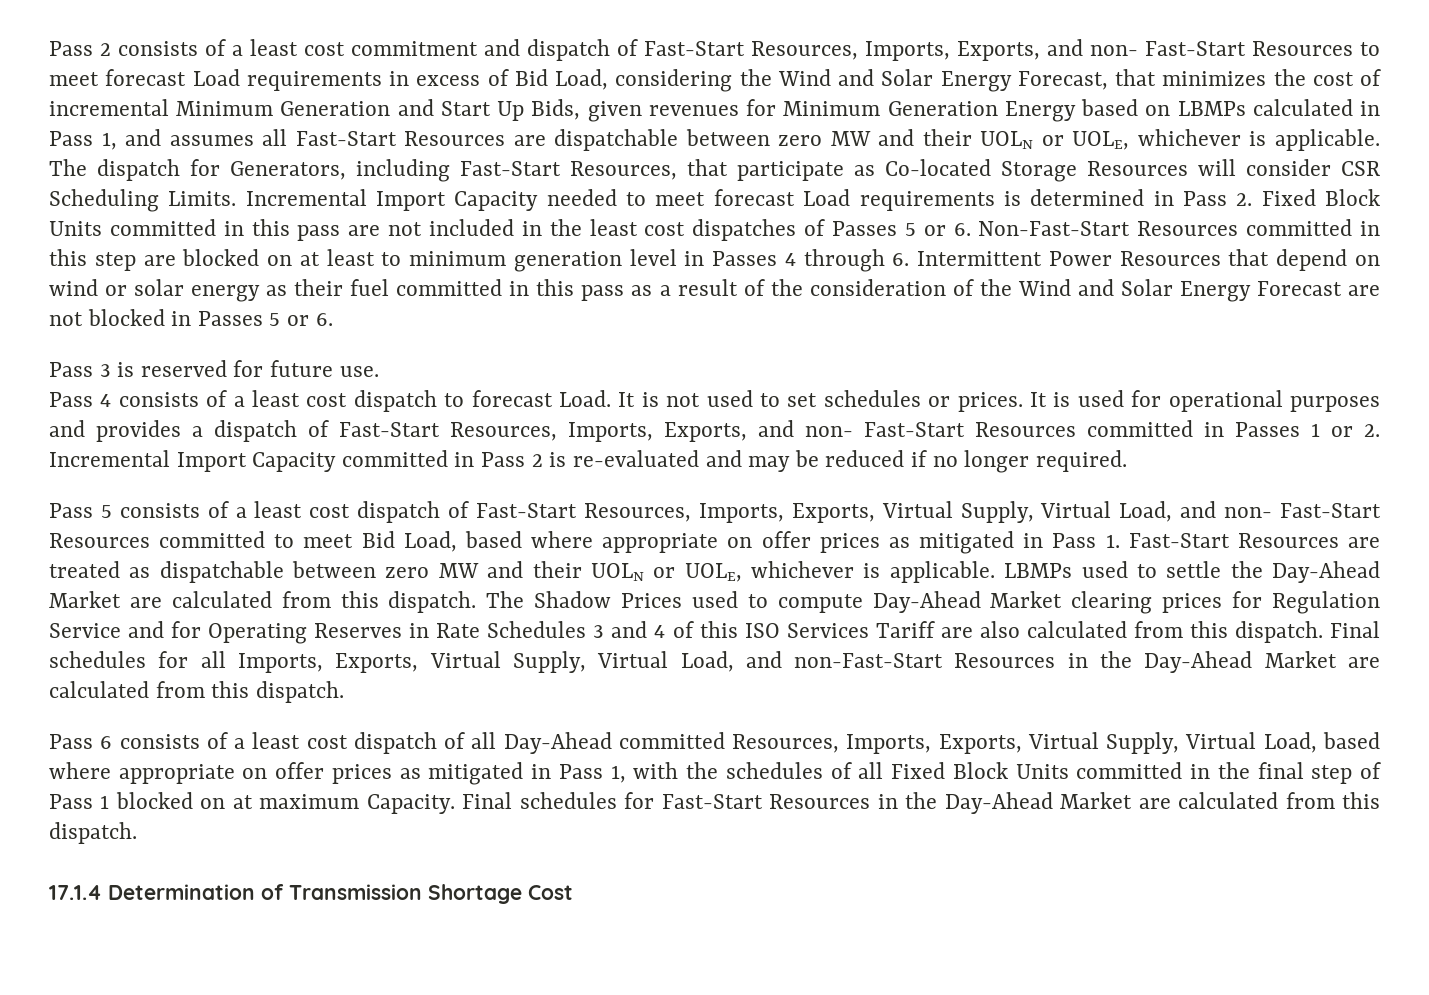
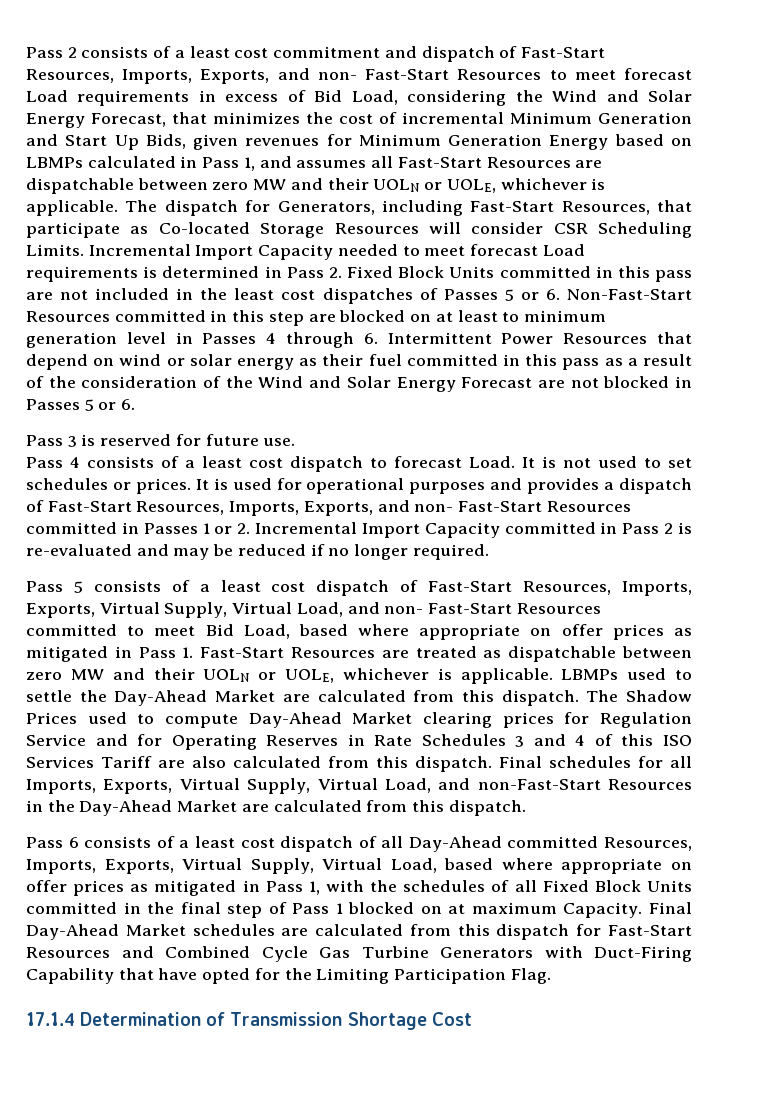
[519,792,1380,814] [49,822,137,844] schedules for Fast-Start Resources in the Day-Ahead Market are calculated from this dispatch. -> [26,924,692,940] [26,946,692,962] [26,968,551,984] Day-Ahead Market schedules are calculated from this dispatch for Fast-Start Resources and Combined Cycle Gas Turbine Generators with Duct-Firing Capability that have opted for the Limiting Participation Flag.

